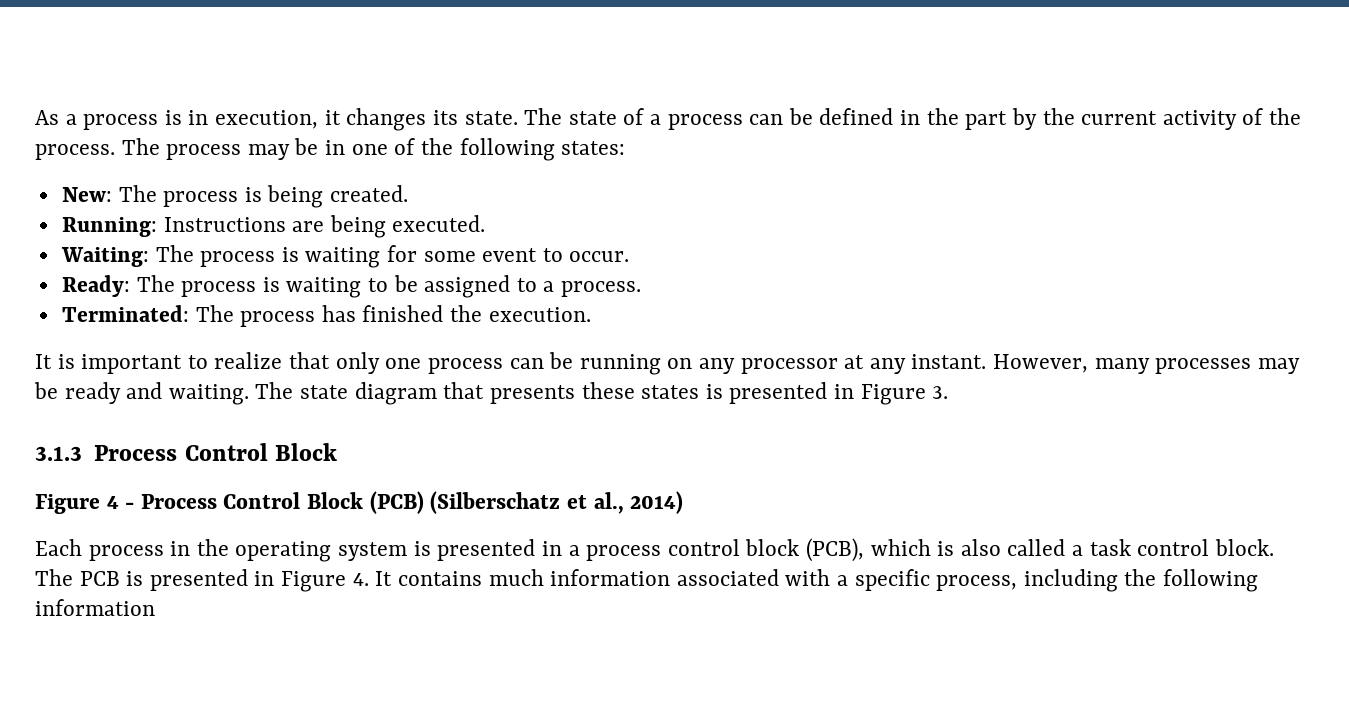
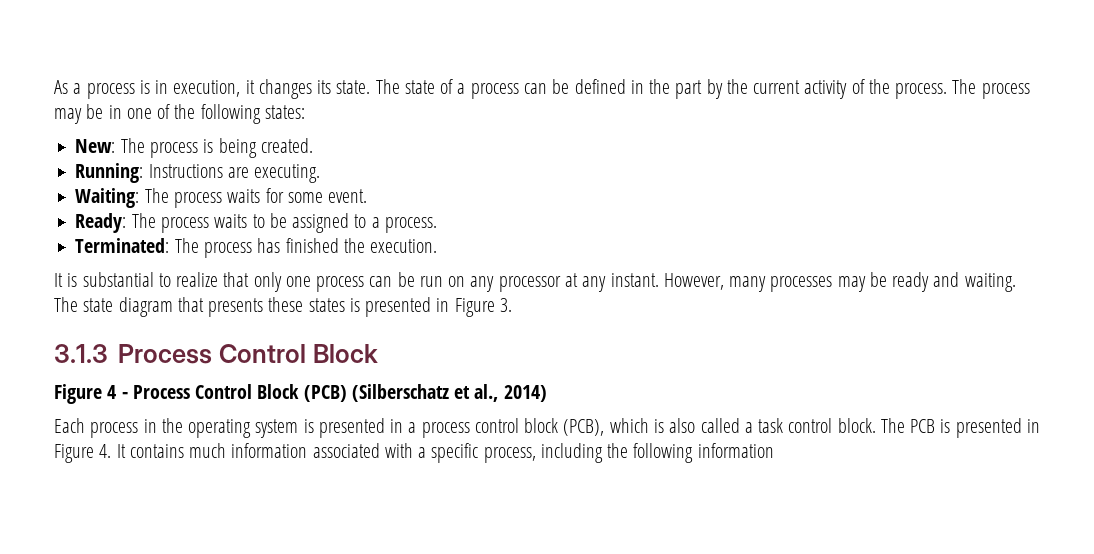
[329,215,486,238] being executed. -> [254,164,321,183] executing.
[281,245,630,268] is waiting for some event to occur. -> [227,188,368,203] waits for some event.
[262,277,362,298] is waiting -> [214,214,248,228] waits
[81,354,183,374] important -> [82,272,154,287] substantial
[579,354,661,375] running -> [419,276,443,287] run

